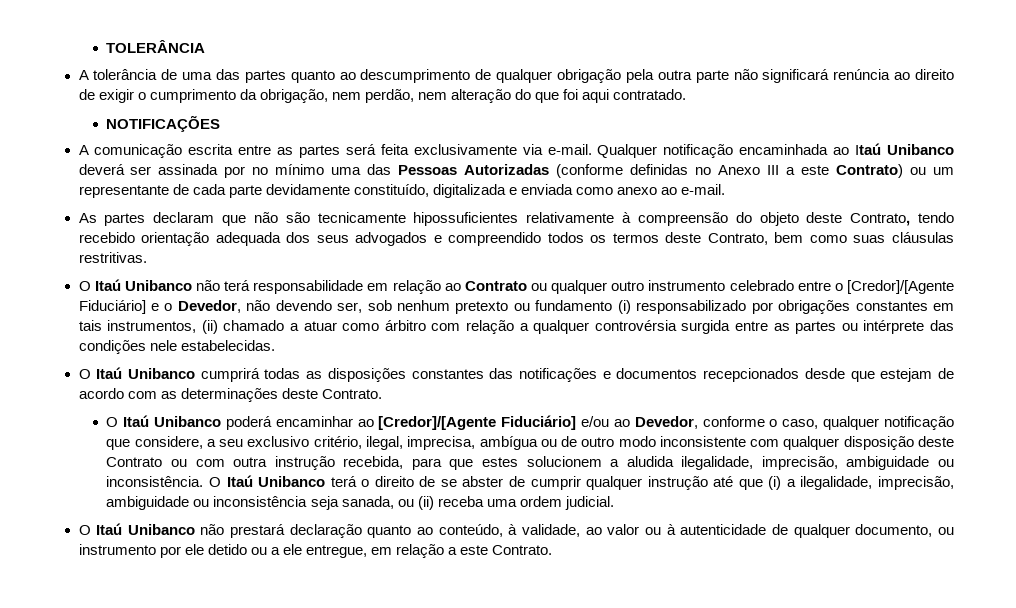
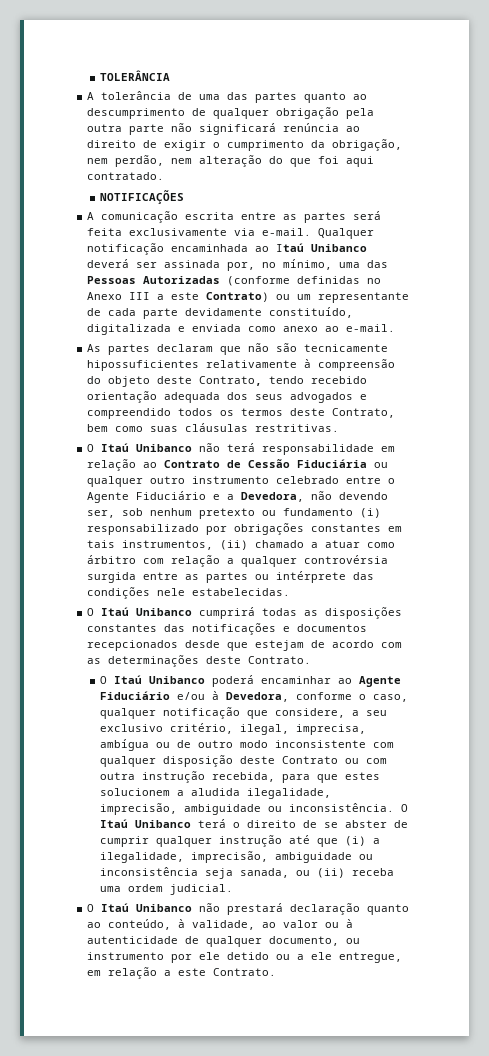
[224,164,325,178] por no mínimo -> [227,259,333,271] por, no mínimo,
(527, 286) none -> [227,459,368,468] de Cessão Fiduciária
[846,280,954,294] [78,300,241,314] [Credor]/[Agente Fiduciário] e o Devedor, -> [87,491,305,503] Agente Fiduciário e a Devedora,
[378,415,698,430] [Credor]/[Agente Fiduciário] e/ou ao Devedor, -> [359,676,402,687] [100,691,290,702] Agente Fiduciário e/ou à Devedora,

